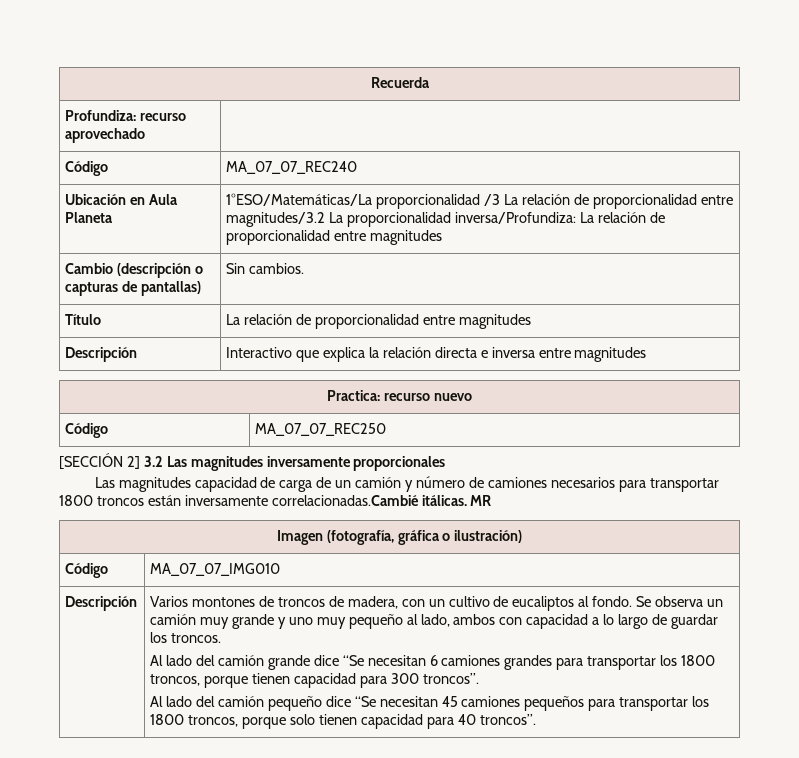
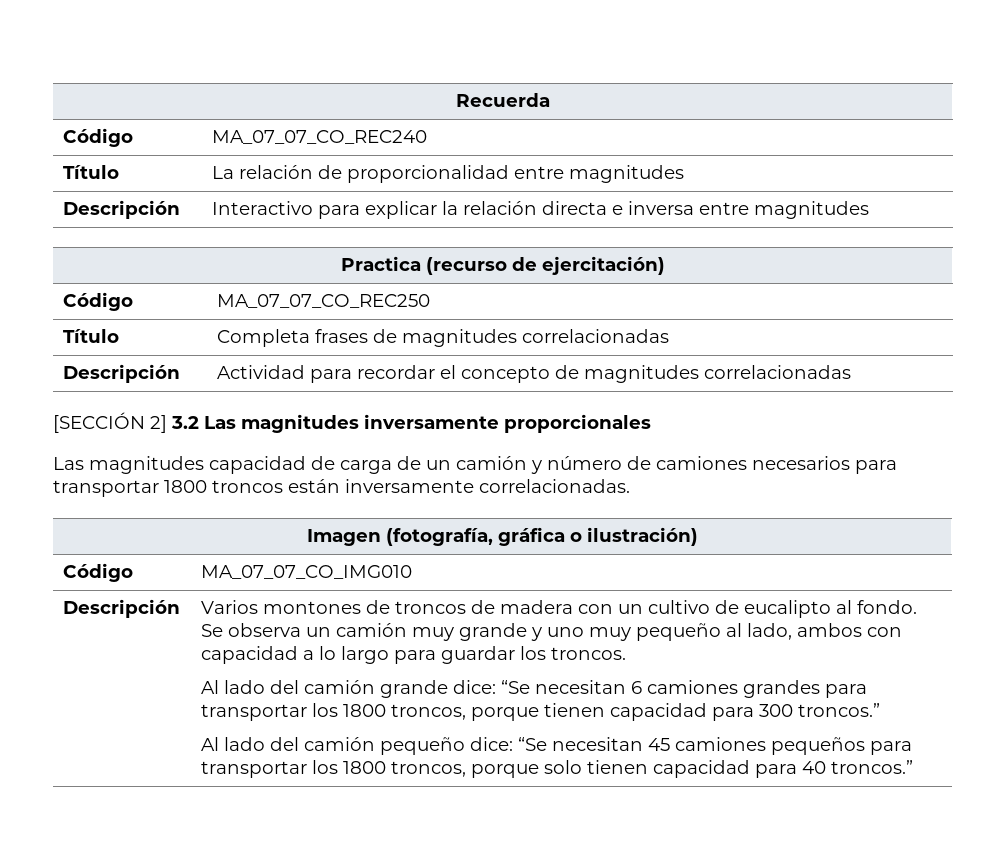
[65,110,187,121] [65,128,146,143] [65,161,109,176] [226,161,358,174] [65,194,179,205] [65,212,114,223] [226,193,733,209] [226,212,665,227] [226,230,443,245] [65,263,204,278] [65,281,202,296] [226,263,305,274] Profundiza: recurso aprovechado // Código | MA_07_07_REC240 // Ubicación en Aula Planeta | 1°ESO/Matemáticas/La proporcionalidad /3 La relación de proporcionalidad entre magnitudes/3.2 La proporcionalidad inversa/Profundiza: La relación de proporcionalidad entre magnitudes // Cambio (descripción o capturas de pantallas) | Sin cambios. -> [63,128,134,147] [212,130,428,144] Código | MA_07_07_CO_REC240
[296,347,366,362] que explica -> [318,201,438,219] para explicar
[327,390,472,401] [65,423,109,438] [255,423,387,436] Practica: recurso nuevo // Código | MA_07_07_REC250 -> [341,256,665,275] [63,292,134,311] [217,294,431,308] [63,329,120,343] [217,329,670,347] [63,364,181,383] [217,365,852,383] Practica (recurso de ejercitación) // Código | MA_07_07_CO_REC250 // Título | Completa frases de magnitudes correlacionadas // Descripción | Actividad para recordar el concepto de magnitudes correlacionadas
[271,495,492,506] correlacionadas.Cambié itálicas. MR -> [479,479,630,493] correlacionadas.
[150,563,281,576] MA_07_07_IMG010 -> [201,565,413,579] MA_07_07_CO_IMG010
[347,596,398,609] madera, -> [500,600,574,614] madera
[512,596,575,611] eucaliptos -> [744,600,832,618] eucalipto
[651,614,667,625] de -> [394,650,437,664] para
[313,655,339,666] dice -> [453,680,497,694] dice:
[422,673,479,684] troncos”. -> [798,703,881,717] troncos.”
[325,696,351,707] dice -> [470,737,514,751] dice:
[479,714,536,725] troncos”. -> [831,760,914,774] troncos.”

